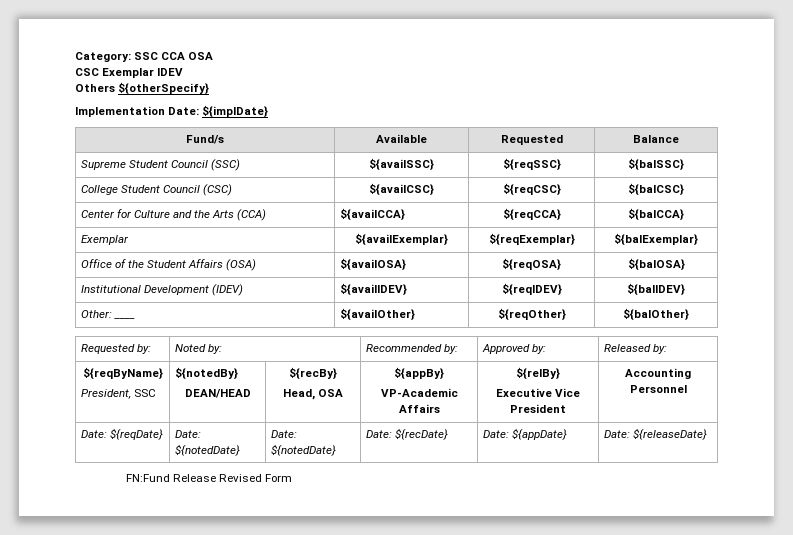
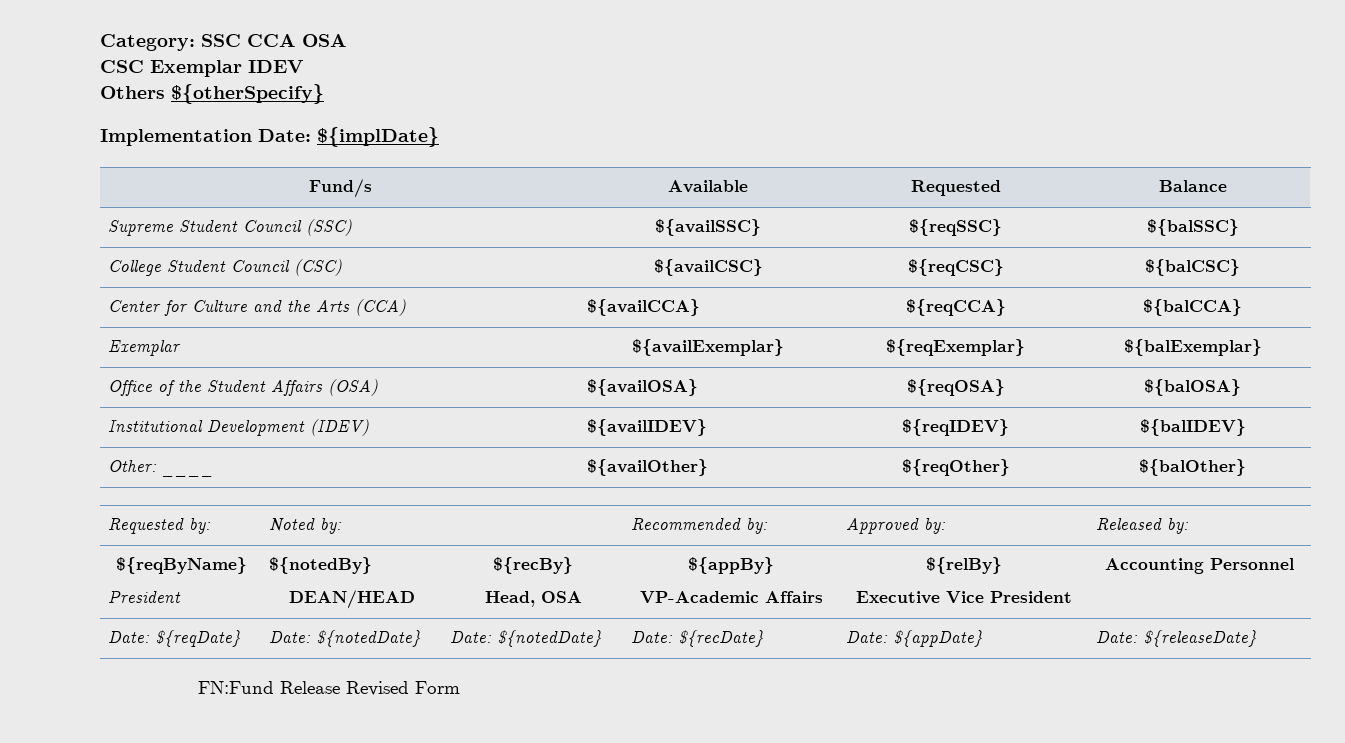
[80,389,156,399] President, SSC -> [107,591,181,603] President

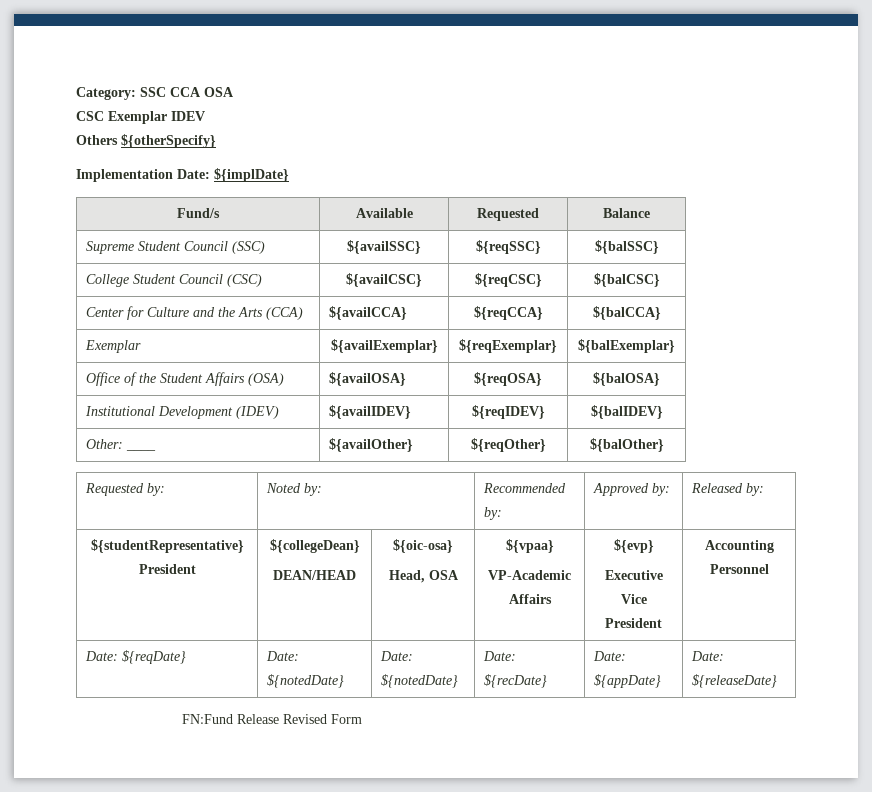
[115,557,247,574] [107,591,181,603] [268,557,372,574] ${reqByName} // President | ${notedBy} -> [90,539,244,553] [138,564,196,574] [269,539,360,553] ${studentRepresentative} President | ${collegeDean}
[493,557,573,574] ${recBy} -> [393,539,453,553] ${oic-osa}
[688,557,774,574] ${appBy} -> [505,539,554,553] ${vpaa}
[925,557,1002,574] ${relBy} -> [613,539,654,553] ${evp}

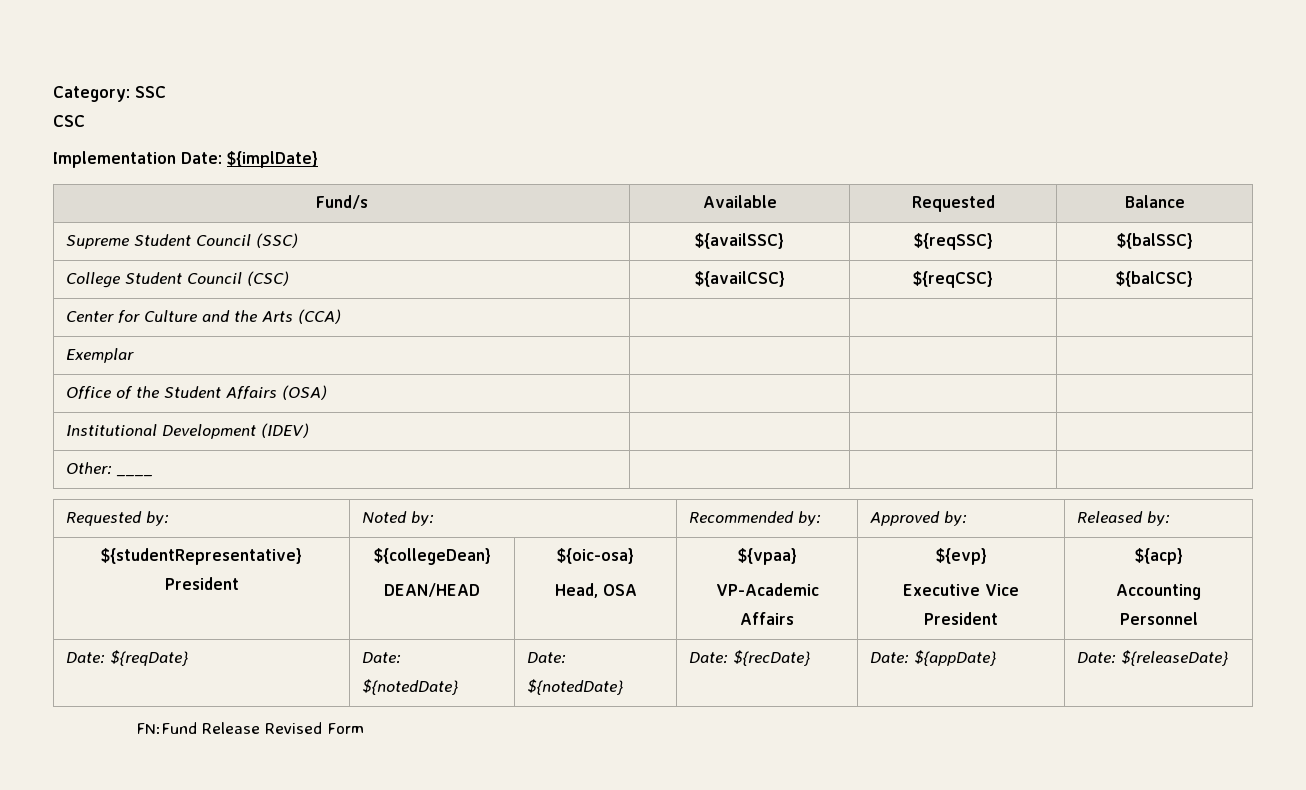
[170,87,234,97] CCA OSA -> (166, 92) none
[108,111,205,124] [76,134,216,148] Exemplar IDEV // Others ${otherSpecify} -> (85, 121) none
[329,306,408,320] [473,306,543,320] [592,306,661,320] [85,340,142,353] [330,339,438,353] [459,339,557,353] [578,339,675,353] ${availCCA} | ${reqCCA} | ${balCCA} // Exemplar | ${availExemplar} | ${reqExemplar} | ${balExemplar} -> [66,348,135,363] | | // Exemplar | | |
[329,372,407,386] [474,372,542,386] [593,372,660,386] ${availOSA} | ${reqOSA} | ${balOSA} -> (328, 392) | |
[329,405,412,419] [471,405,545,419] [590,405,663,419] ${availIDEV} | ${reqIDEV} | ${balIDEV} -> (310, 430) | |
[329,438,414,452] [470,438,546,452] [589,438,664,452] ${availOther} | ${reqOther} | ${balOther} -> (154, 475) | |
(662, 623) none -> [1134,548,1183,565] ${acp} //

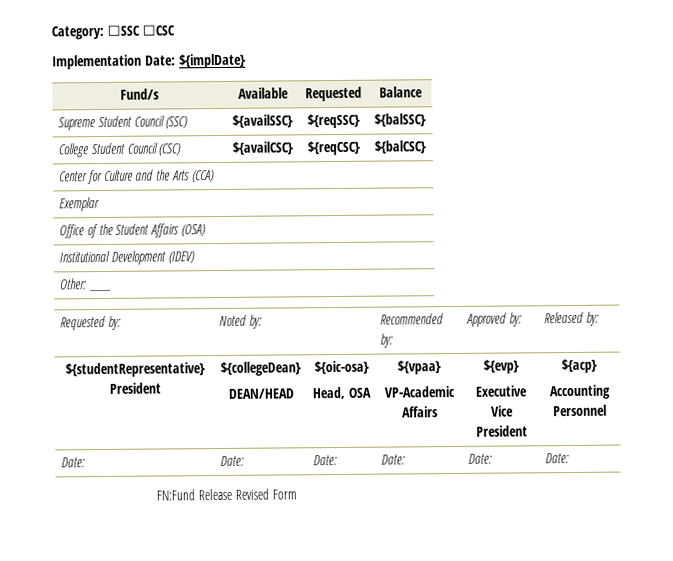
[135,86,166,98] [53,115,85,127] SSC // CSC -> [106,24,175,36] ☐SSC ☐CSC
[110,650,189,666] [362,652,402,664] [362,679,459,695] [527,652,567,664] [527,679,624,695] [689,650,811,666] [870,650,997,666] [1077,650,1229,666] ${reqDate} | Date: ${notedDate} | Date: ${notedDate} | Date: ${recDate} | Date: ${appDate} | Date: ${releaseDate} -> [220,455,245,466] [313,454,338,466] [381,454,406,465] [468,453,493,464] [545,453,570,464] | Date: | Date: | Date: | Date: | Date:

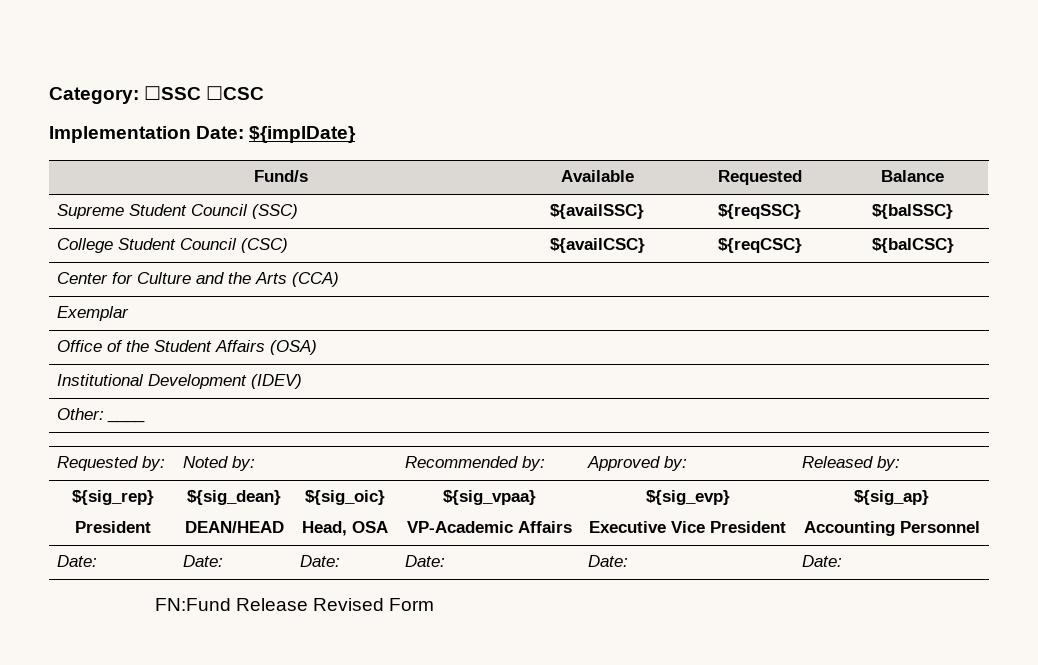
[64,362,205,378] [108,382,161,394] [220,361,301,376] ${studentRepresentative} President | ${collegeDean} -> [71,490,154,505] [74,521,151,533] [187,490,281,505] ${sig_rep} // President | ${sig_dean}
[313,360,369,375] ${oic-osa} -> [305,490,385,505] ${sig_oic}
[396,360,441,375] ${vpaa} -> [442,490,536,505] ${sig_vpaa}
[482,359,519,374] ${evp} -> [645,490,730,505] ${sig_evp}
[561,358,597,374] ${acp} -> [854,490,929,505] ${sig_ap}

